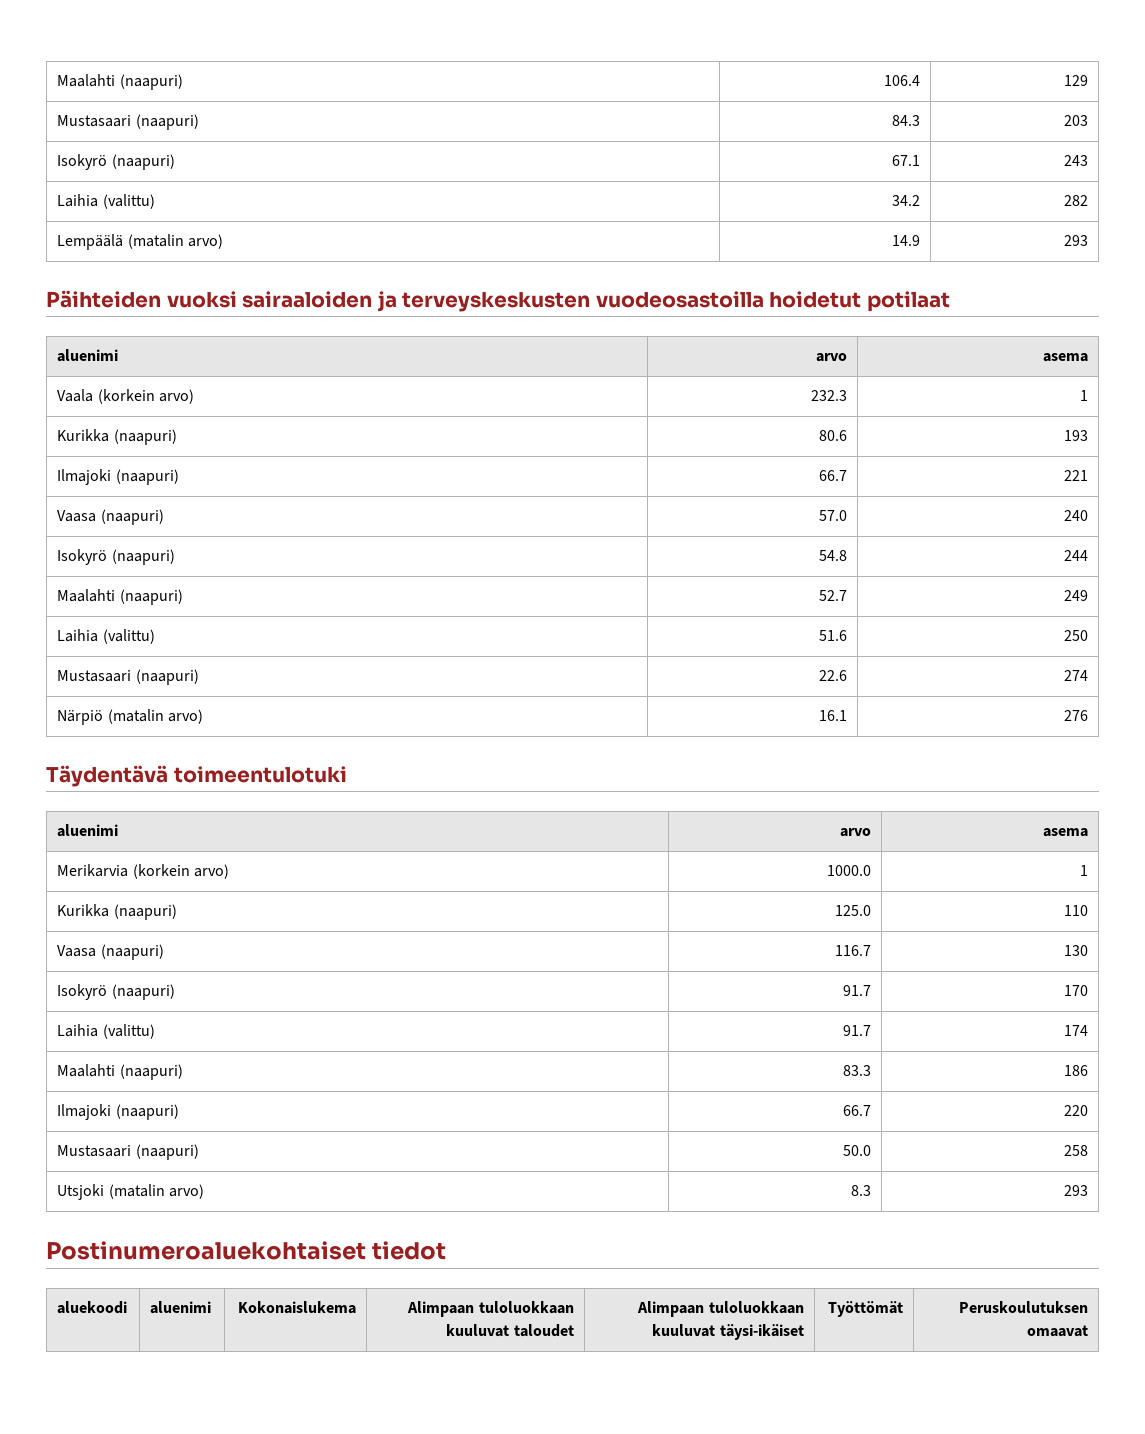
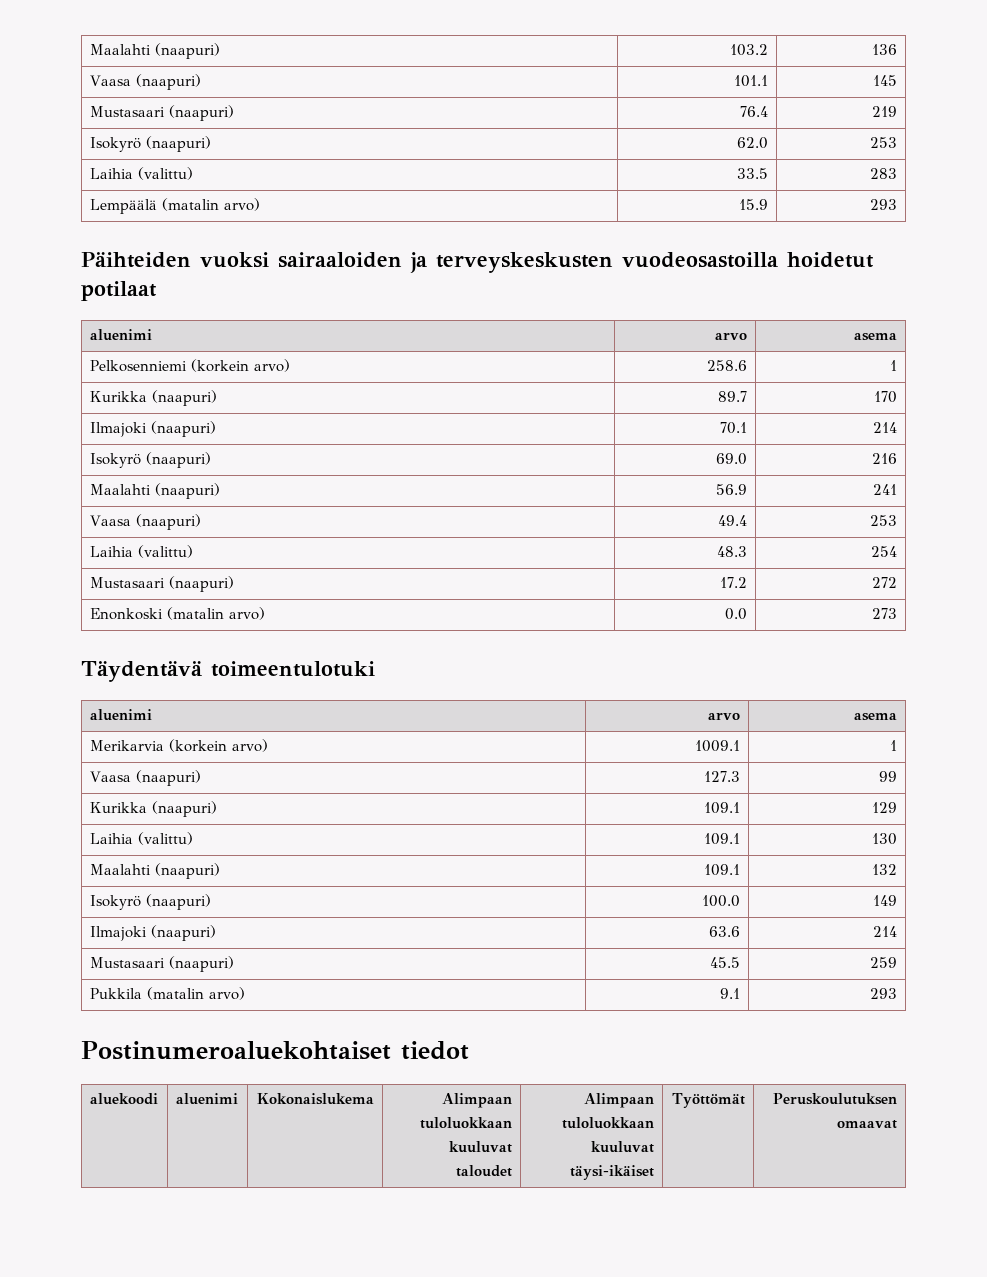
[57,74,183,90] [883,75,920,86] [1063,75,1088,86] [57,114,199,130] [891,115,920,126] [1063,115,1088,126] [57,154,175,170] [891,155,920,166] [1063,155,1088,166] [57,194,155,209] [891,195,920,206] [1063,195,1088,206] Maalahti (naapuri) | 106.4 | 129 // Mustasaari (naapuri) | 84.3 | 203 // Isokyrö (naapuri) | 67.1 | 243 // Laihia (valittu) | 34.2 | 282 -> [89,43,220,59] [730,44,769,56] [872,44,898,55] [89,74,201,90] [734,75,769,87] [873,75,898,86] [89,105,234,121] [740,106,769,117] [872,106,898,117] [89,136,211,152] [737,137,769,149] [870,137,898,148] [89,167,193,180] [737,168,769,179] [870,168,898,179] Maalahti (naapuri) | 103.2 | 136 // Vaasa (naapuri) | 101.1 | 145 // Mustasaari (naapuri) | 76.4 | 219 // Isokyrö (naapuri) | 62.0 | 253 // Laihia (valittu) | 33.5 | 283
[891,235,920,246] 14.9 -> [739,199,769,210] 15.9
[57,389,195,404] [810,390,847,401] [1079,390,1088,401] [57,429,177,445] [818,430,847,441] [1063,430,1088,441] [57,469,179,485] [818,470,847,481] [1063,470,1088,481] [57,509,164,525] [818,510,847,521] [1063,510,1088,521] [57,549,175,565] [818,550,847,561] [1063,550,1088,561] [57,589,183,605] [818,590,847,601] [1063,590,1088,601] [57,629,155,644] [818,630,847,641] [1063,630,1088,641] [57,669,199,685] [818,670,847,681] [1063,670,1088,681] [57,709,204,725] [818,710,847,721] [1063,710,1088,721] Vaala (korkein arvo) | 232.3 | 1 // Kurikka (naapuri) | 80.6 | 193 // Ilmajoki (naapuri) | 66.7 | 221 // Vaasa (naapuri) | 57.0 | 240 // Isokyrö (naapuri) | 54.8 | 244 // Maalahti (naapuri) | 52.7 | 249 // Laihia (valittu) | 51.6 | 250 // Mustasaari (naapuri) | 22.6 | 274 // Närpiö (matalin arvo) | 16.1 | 276 -> [89,359,290,372] [707,360,748,371] [890,360,898,371] [89,390,217,406] [718,391,748,402] [874,391,898,403] [89,421,216,437] [720,422,748,434] [873,422,898,433] [89,452,211,468] [716,453,748,465] [872,453,898,464] [89,483,220,499] [716,484,748,495] [873,484,898,495] [89,514,201,530] [718,515,748,526] [870,515,898,526] [89,545,193,558] [717,546,748,557] [871,546,898,557] [89,576,234,592] [720,577,748,588] [872,577,898,588] [89,607,265,620] [725,608,748,620] [872,608,898,619] Pelkosenniemi (korkein arvo) | 258.6 | 1 // Kurikka (naapuri) | 89.7 | 170 // Ilmajoki (naapuri) | 70.1 | 214 // Isokyrö (naapuri) | 69.0 | 216 // Maalahti (naapuri) | 56.9 | 241 // Vaasa (naapuri) | 49.4 | 253 // Laihia (valittu) | 48.3 | 254 // Mustasaari (naapuri) | 17.2 | 272 // Enonkoski (matalin arvo) | 0.0 | 273
[826,865,871,876] [1079,865,1088,876] [57,904,177,920] [834,905,871,916] [1063,905,1088,916] [57,944,164,960] [834,945,871,956] [1063,945,1088,956] [57,984,175,1000] [842,985,871,996] [1063,985,1088,996] [57,1024,155,1039] [842,1025,871,1036] [1063,1025,1088,1036] [57,1064,183,1080] [842,1065,871,1076] [1063,1065,1088,1076] [57,1104,179,1120] [842,1105,871,1116] [1063,1105,1088,1116] [57,1144,199,1160] [842,1145,871,1156] [1063,1145,1088,1156] [57,1184,205,1200] [850,1185,871,1196] 1000.0 | 1 // Kurikka (naapuri) | 125.0 | 110 // Vaasa (naapuri) | 116.7 | 130 // Isokyrö (naapuri) | 91.7 | 170 // Laihia (valittu) | 91.7 | 174 // Maalahti (naapuri) | 83.3 | 186 // Ilmajoki (naapuri) | 66.7 | 220 // Mustasaari (naapuri) | 50.0 | 258 // Utsjoki (matalin arvo) | 8.3 -> [695,740,741,752] [890,740,898,751] [89,770,201,786] [704,771,741,782] [879,771,898,782] [89,801,217,817] [704,802,741,814] [872,802,898,813] [89,832,193,845] [704,833,741,845] [872,833,898,845] [89,863,220,879] [704,864,741,876] [872,864,898,875] [89,894,211,910] [702,895,741,907] [873,895,898,906] [89,925,216,941] [709,926,741,937] [873,926,898,937] [89,956,234,972] [710,957,741,968] [870,957,898,968] [89,987,245,1000] [720,988,741,999] 1009.1 | 1 // Vaasa (naapuri) | 127.3 | 99 // Kurikka (naapuri) | 109.1 | 129 // Laihia (valittu) | 109.1 | 130 // Maalahti (naapuri) | 109.1 | 132 // Isokyrö (naapuri) | 100.0 | 149 // Ilmajoki (naapuri) | 63.6 | 214 // Mustasaari (naapuri) | 45.5 | 259 // Pukkila (matalin arvo) | 9.1

